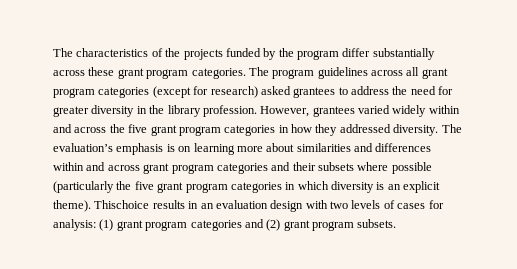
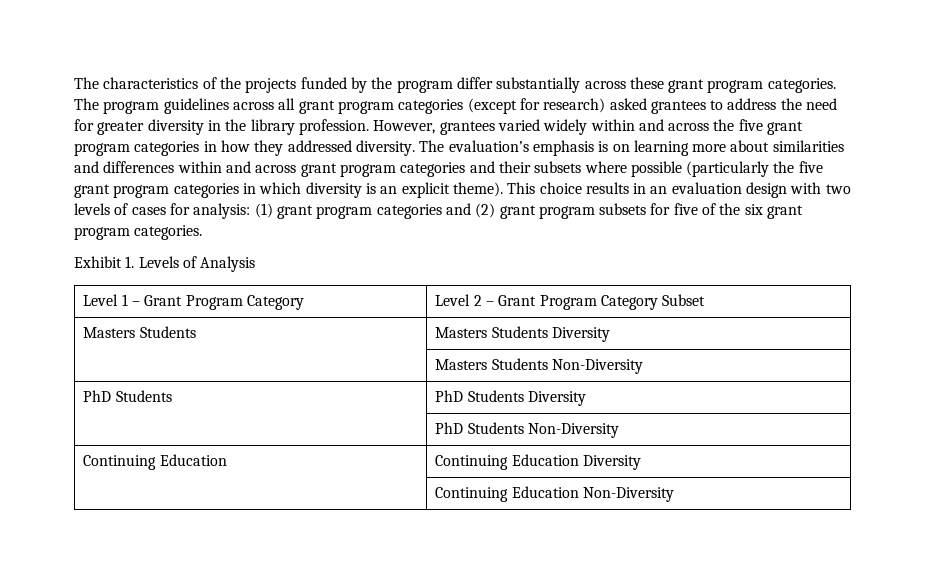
[94,200,150,209] Thischoice -> [507,182,582,194] This choice
[357,219,397,228] subsets. -> [599,203,804,219] [74,225,203,240] [74,256,256,272] [83,294,304,310] [435,294,706,310] [83,326,196,338] [435,326,611,342] [435,358,644,374] [83,390,172,402] [435,390,587,406] [435,422,620,438] [83,454,227,470] [435,454,642,470] [435,486,675,502] subsets for five of the six grant program categories. // Exhibit 1. Levels of Analysis // Level 1 – Grant Program Category | Level 2 – Grant Program Category Subset // Masters Students | Masters Students Diversity // | Masters Students Non-Diversity // PhD Students | PhD Students Diversity // | PhD Students Non-Diversity // Continuing Education | Continuing Education Diversity // | Continuing Education Non-Diversity

